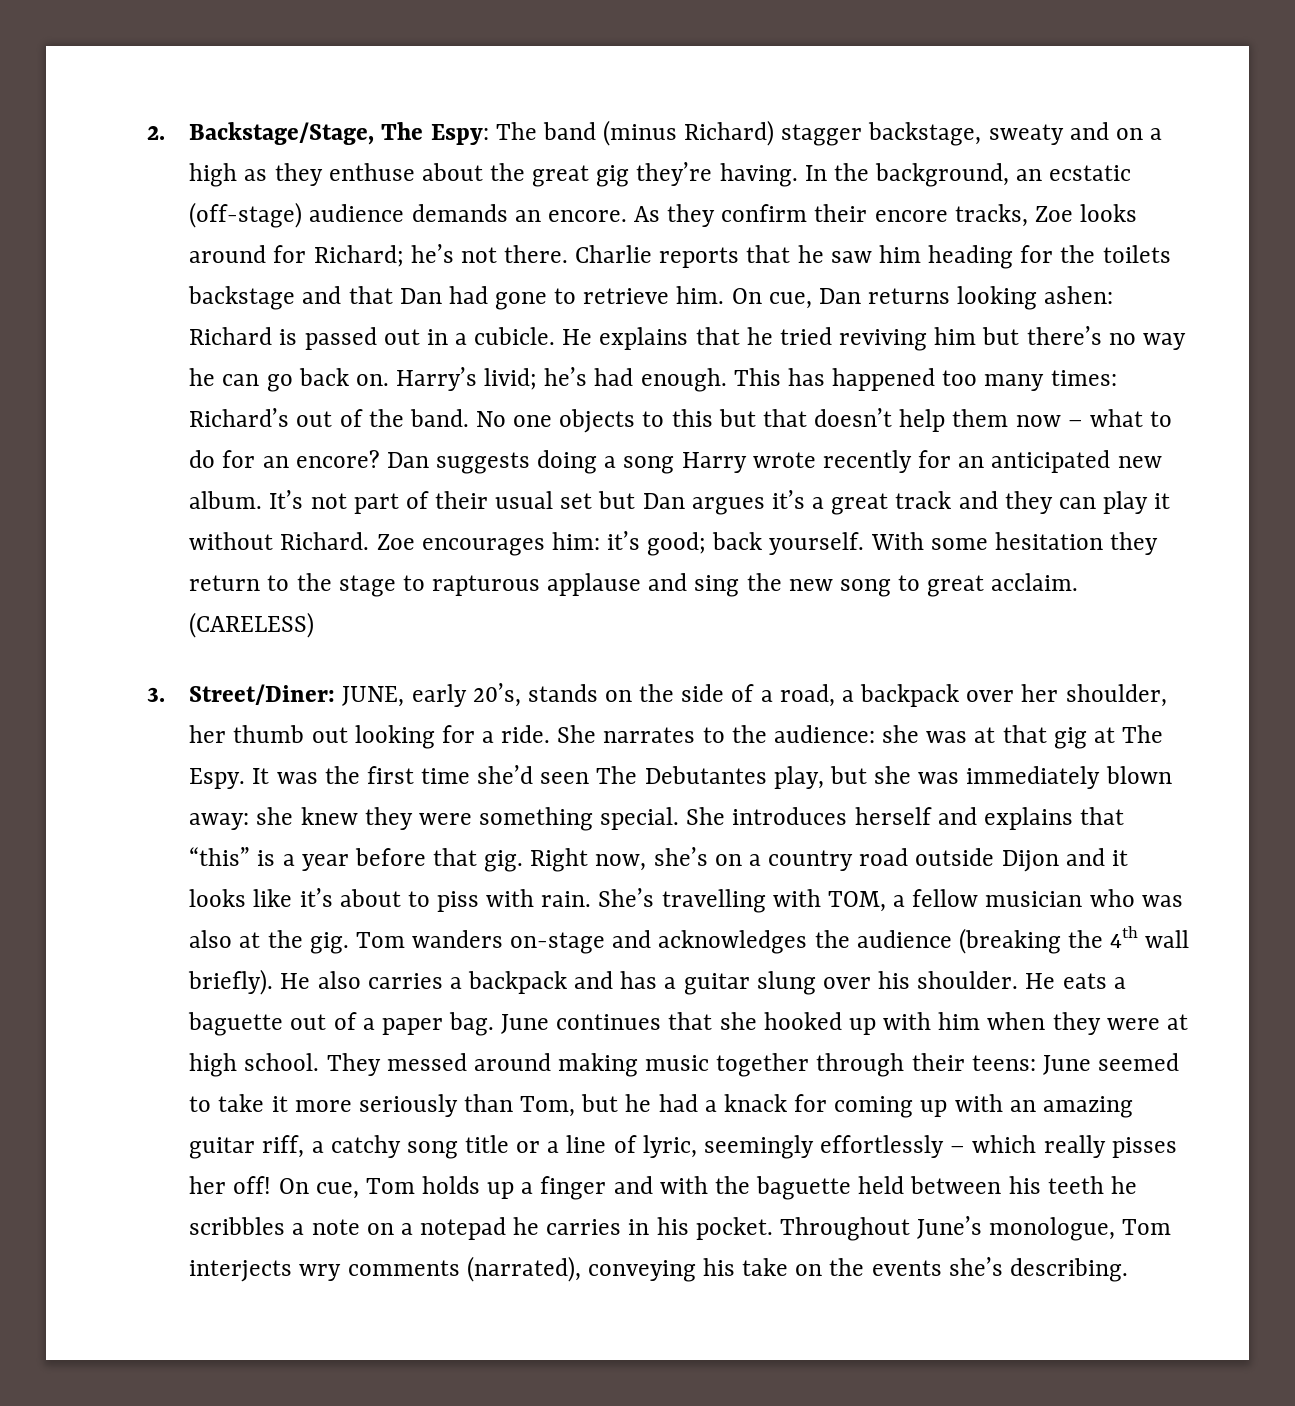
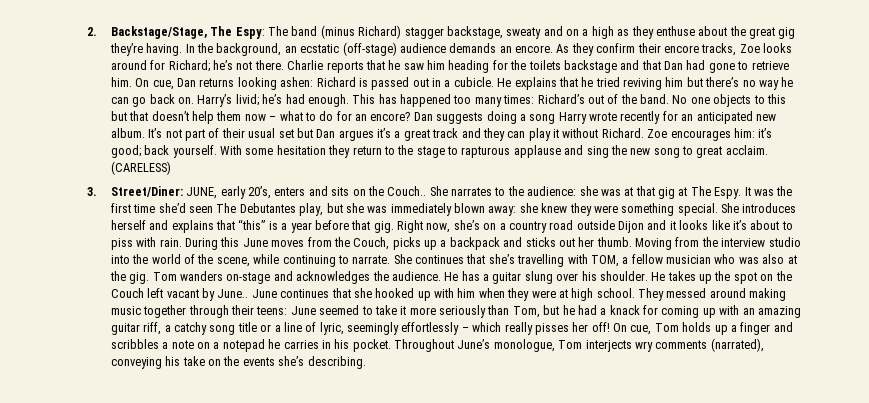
[527,684,1167,707] [189,725,551,749] stands on the side of a road, a backpack over her shoulder, her thumb out looking for a ride. -> [274,186,427,196] enters and sits on the Couch..
[598,888,655,907] She’s -> [185,237,801,250] [110,254,515,267] During this June moves from the Couch, picks up a backpack and sticks out her thumb. Moving from the interview studio into the world of the scene, while continuing to narrate. She continues that she’s
[856,926,1190,954] [188,969,614,995] audience (breaking the 4th wall briefly). He also carries a backpack and -> [391,271,459,281] audience. He
[1062,973,1126,989] [188,1012,494,1036] eats a baguette out of a paper bag. -> [667,271,792,284] [110,288,249,301] takes up the spot on the Couch left vacant by June..
[659,1176,1137,1200] with the baguette held between his teeth he -> (793, 327) none

